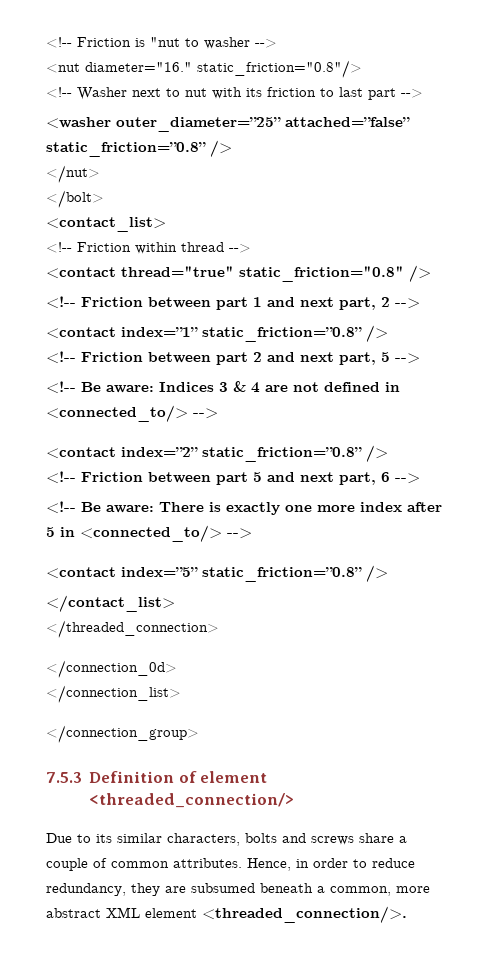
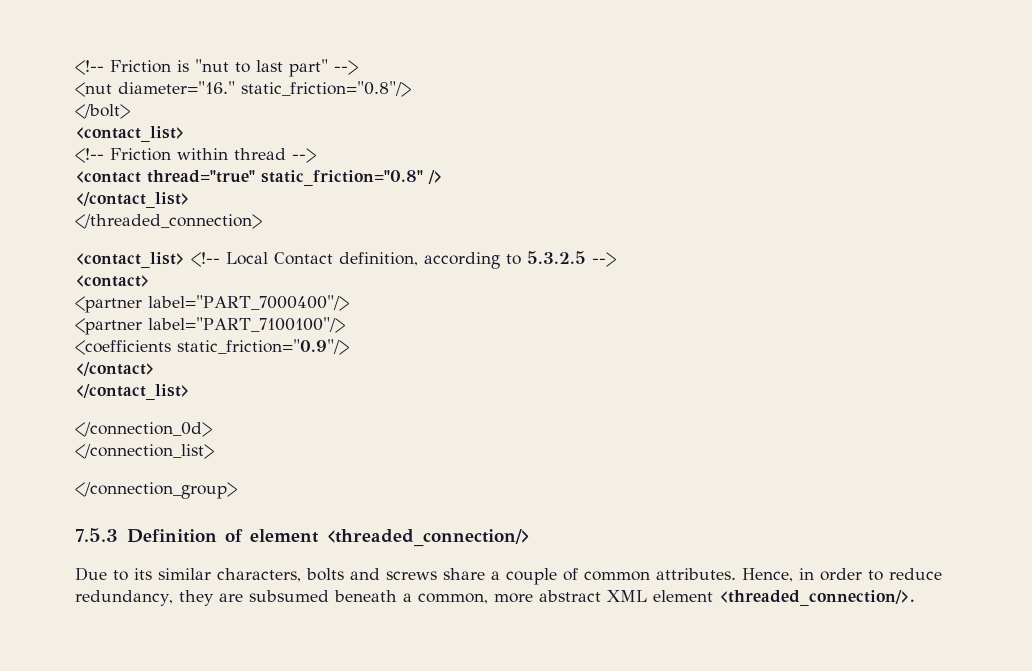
[204,37,250,49] washer -> [256,59,328,77] last part"
[46,87,423,100] [46,117,410,132] [46,140,232,157] [46,165,100,183] // <!-- Washer next to nut with its friction to last part --> // <washer outer_diameter=”25” attached=”false” static_friction=”0.8” /> // </nut> -> (411, 89) none
[46,296,420,310] [46,325,388,342] [46,351,420,365] [46,381,400,394] [46,405,218,422] [46,445,388,462] [46,471,420,485] [46,501,442,515] [46,525,252,542] [46,565,388,582] [46,595,175,612] [46,620,219,638] <!-- Friction between part 1 and next part, 2 --> // <contact index=”1” static_friction=”0.8” /> // <!-- Friction between part 2 and next part, 5 --> // <!-- Be aware: Indices 3 & 4 are not defined in <connected_to/> --> // <contact index=”2” static_friction=”0.8” /> // <!-- Friction between part 5 and next part, 6 --> // <!-- Be aware: There is exactly one more index after 5 in <connected_to/> --> // <contact index=”5” static_friction=”0.8” /> // </contact_list> // </threaded_connection> -> [75,192,190,208] [75,214,262,229] [75,251,616,269] [75,275,150,287] [75,295,349,313] [75,317,345,335] [75,339,349,355] [75,362,155,376] [75,384,190,400] </contact_list> // </threaded_connection> // <contact_list> <!-- Local Contact definition, according to 5.3.2.5 --> // <contact> // <partner label="PART_7000400"/> // <partner label="PART_7100100"/> // <coefficients static_friction="0.9"/> // </contact> // </contact_list>

